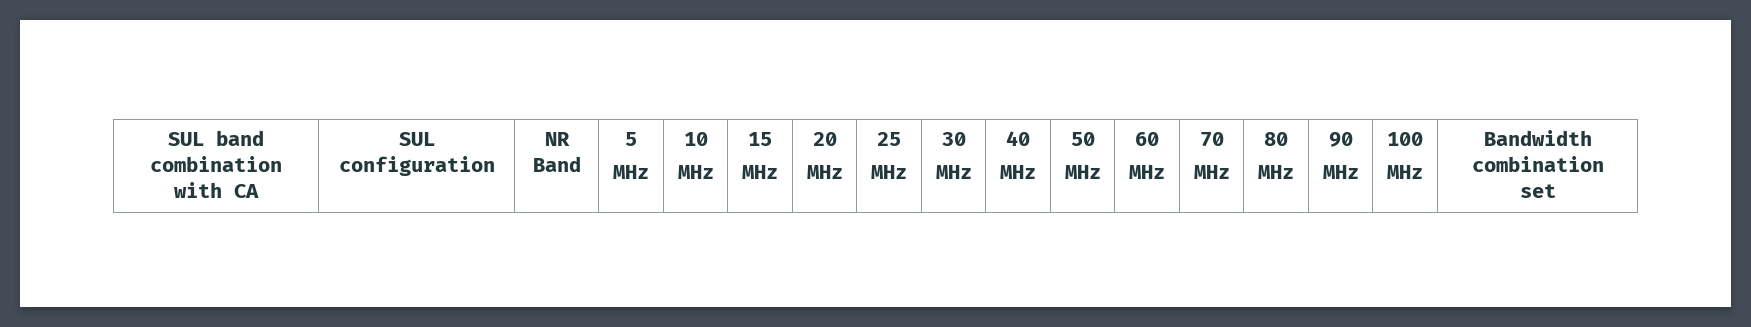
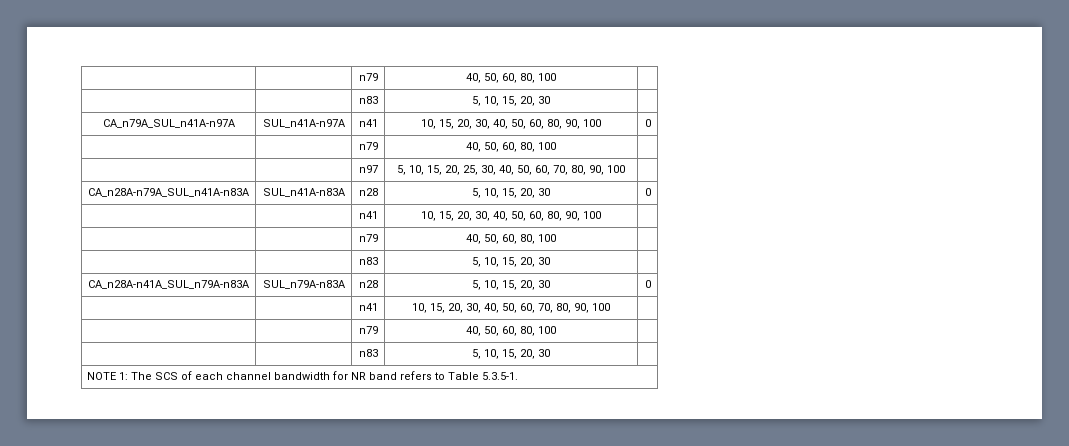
[168,130,264,146] [150,156,282,172] [174,182,259,198] [398,132,435,146] [338,156,495,176] [544,132,570,146] [532,156,581,172] [625,132,637,146] [613,165,649,179] [683,132,708,146] [677,165,714,179] [748,132,772,146] [742,165,778,179] [812,132,837,146] [806,165,843,179] [877,132,901,146] [871,165,907,179] [941,132,966,146] [935,165,972,179] [1006,131,1030,146] [1000,165,1036,179] [1070,132,1095,146] [1064,165,1101,179] [1135,132,1159,146] [1129,165,1165,179] [1199,132,1224,147] [1193,165,1230,179] [1264,132,1288,146] [1258,165,1294,179] [1328,132,1353,147] [1322,165,1359,179] [1387,132,1423,146] [1387,165,1423,179] [1483,130,1592,146] [1471,156,1604,172] [1519,184,1556,198] SUL band combination with CA | SUL configuration | NR Band | 5 // MHz | 10 // MHz | 15 // MHz | 20 // MHz | 25 // MHz | 30 // MHz | 40 // MHz | 50 // MHz | 60 // MHz | 70 // MHz | 80 // MHz | 90 // MHz | 100 // MHz | Bandwidth combination set -> [358,73,378,81] [466,73,556,83] [358,96,378,104] [472,96,550,106] [102,119,236,128] [262,119,346,128] [358,119,378,127] [421,119,601,129] [644,119,651,127] [358,142,378,150] [466,142,556,152] [358,165,378,173] [397,165,625,175] [88,188,250,197] [262,188,346,197] [358,188,378,196] [472,188,550,198] [644,188,651,196] [358,211,378,219] [421,211,601,221] [358,234,378,242] [466,234,556,244] [358,257,378,265] [472,257,550,267] [88,280,250,289] [262,280,346,289] [358,280,378,288] [472,280,550,290] [644,280,651,288] [358,303,378,311] [412,303,610,313] [358,326,378,334] [466,326,556,336] [358,349,378,357] [472,349,550,359] [87,371,519,380] | | n79 | 40, 50, 60, 80, 100 | // | | n83 | 5, 10, 15, 20, 30 | // CA_n79A_SUL_n41A-n97A | SUL_n41A-n97A | n41 | 10, 15, 20, 30, 40, 50, 60, 80, 90, 100 | 0 // | | n79 | 40, 50, 60, 80, 100 | // | | n97 | 5, 10, 15, 20, 25, 30, 40, 50, 60, 70, 80, 90, 100 | // CA_n28A-n79A_SUL_n41A-n83A | SUL_n41A-n83A | n28 | 5, 10, 15, 20, 30 | 0 // | | n41 | 10, 15, 20, 30, 40, 50, 60, 80, 90, 100 | // | | n79 | 40, 50, 60, 80, 100 | // | | n83 | 5, 10, 15, 20, 30 | // CA_n28A-n41A_SUL_n79A-n83A | SUL_n79A-n83A | n28 | 5, 10, 15, 20, 30 | 0 // | | n41 | 10, 15, 20, 30, 40, 50, 60, 70, 80, 90, 100 | // | | n79 | 40, 50, 60, 80, 100 | // | | n83 | 5, 10, 15, 20, 30 | // NOTE 1: The SCS of each channel bandwidth for NR band refers to Table 5.3.5-1.

